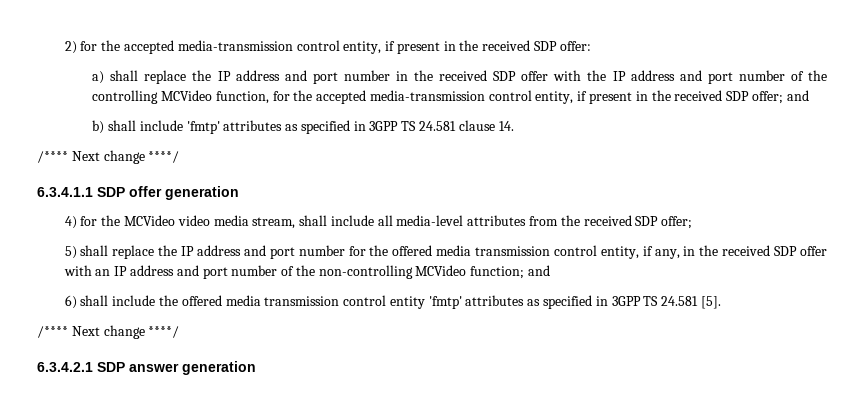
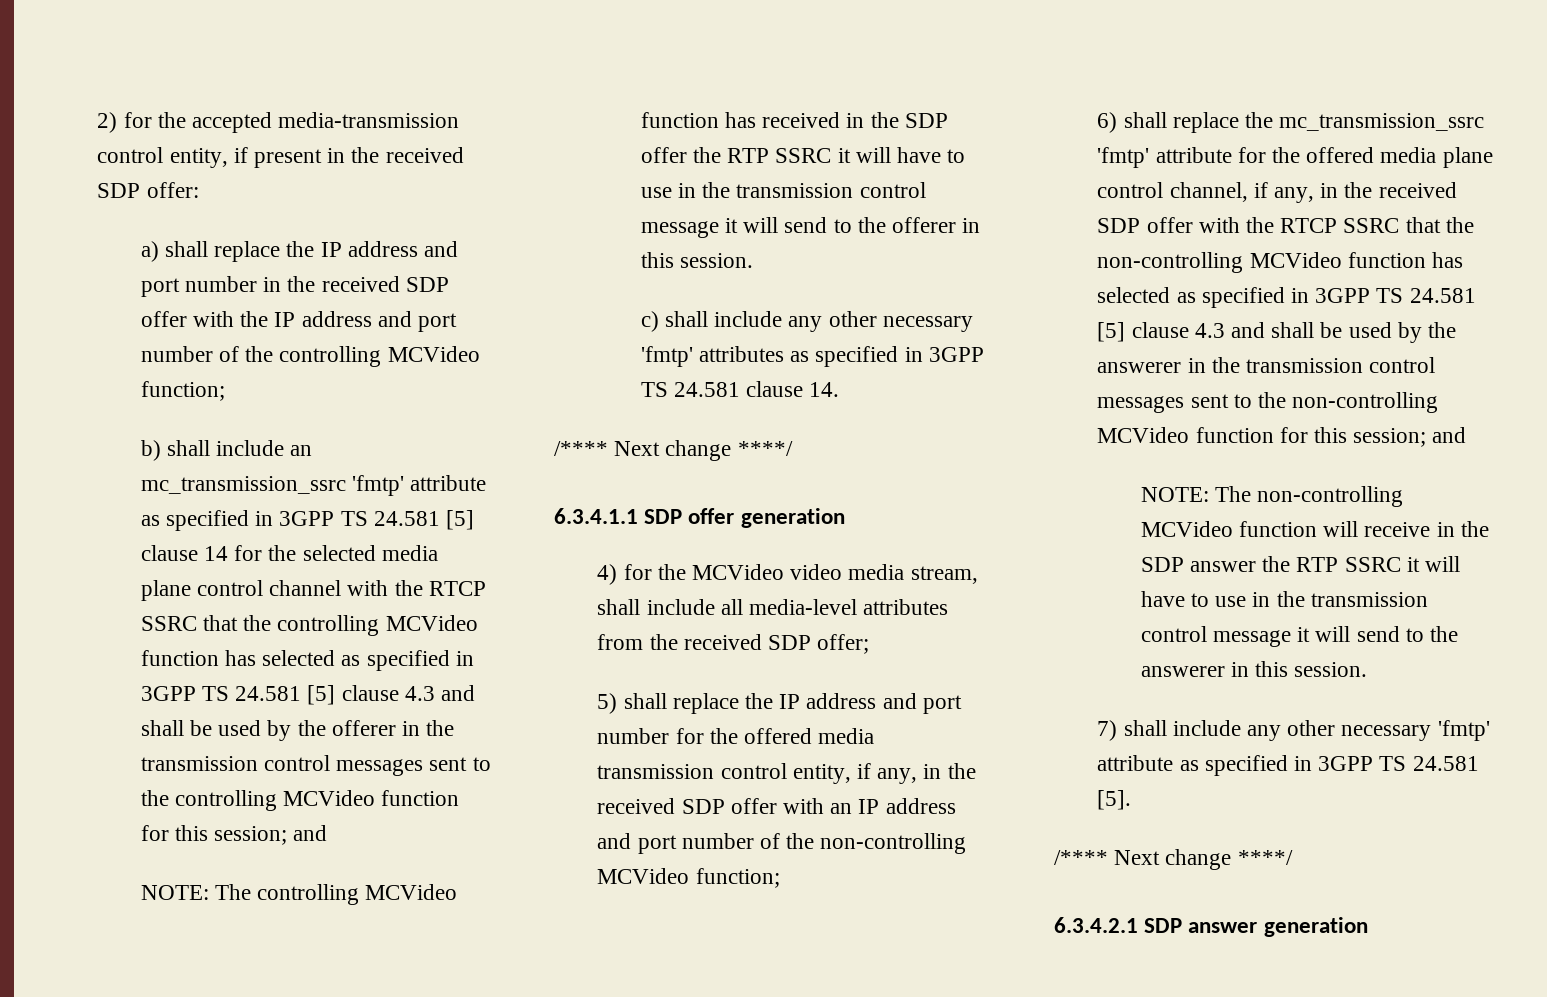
[215,90,809,104] [92,120,183,134] function, for the accepted media-transmission control entity, if present in the received SDP offer; and // b) shall include -> [140,381,225,401] [140,440,313,461] [140,475,487,496] [140,510,474,531] [140,545,438,561] [140,580,486,601] [140,615,478,636] [140,650,474,671] [140,685,475,705] [140,720,455,741] [140,755,491,776] [140,790,460,811] [140,825,328,845] [140,884,458,905] [640,112,948,128] [640,147,966,163] [640,182,926,198] [640,217,981,238] [640,252,753,268] [640,311,973,332] function; // b) shall include an mc_transmission_ssrc 'fmtp' attribute as specified in 3GPP TS 24.581 [5] clause 14 for the selected media plane control channel with the RTCP SSRC that the controlling MCVideo function has selected as specified in 3GPP TS 24.581 [5] clause 4.3 and shall be used by the offerer in the transmission control messages sent to the controlling MCVideo function for this session; and // NOTE: The controlling MCVideo function has received in the SDP offer the RTP SSRC it will have to use in the transmission control message it will send to the offerer in this session. // c) shall include any other necessary
[527,265,550,276] and -> (780, 878) none
[112,295,525,309] include the offered media transmission control entity 'fmtp' attributes -> [1172,112,1485,133] [1097,147,1493,168] [1097,182,1457,203] [1097,217,1474,233] [1097,252,1463,273] [1097,287,1476,308] [1097,322,1457,343] [1097,357,1436,373] [1097,392,1439,413] [1097,427,1467,447] [1140,486,1404,507] [1140,521,1489,537] [1140,556,1460,572] [1140,591,1428,607] [1140,626,1458,647] [1140,661,1368,677] [1097,720,1490,741] [1097,755,1174,771] replace the mc_transmission_ssrc 'fmtp' attribute for the offered media plane control channel, if any, in the received SDP offer with the RTCP SSRC that the non-controlling MCVideo function has selected as specified in 3GPP TS 24.581 [5] clause 4.3 and shall be used by the answerer in the transmission control messages sent to the non-controlling MCVideo function for this session; and // NOTE: The non-controlling MCVideo function will receive in the SDP answer the RTP SSRC it will have to use in the transmission control message it will send to the answerer in this session. // 7) shall include any other necessary 'fmtp' attribute

